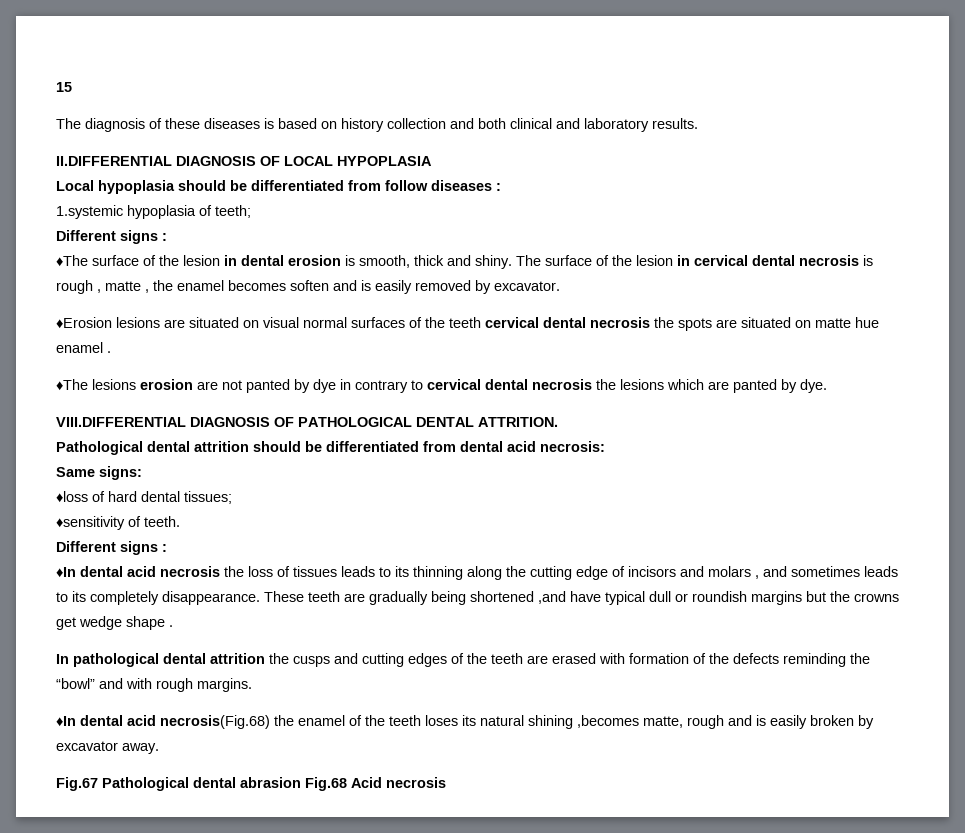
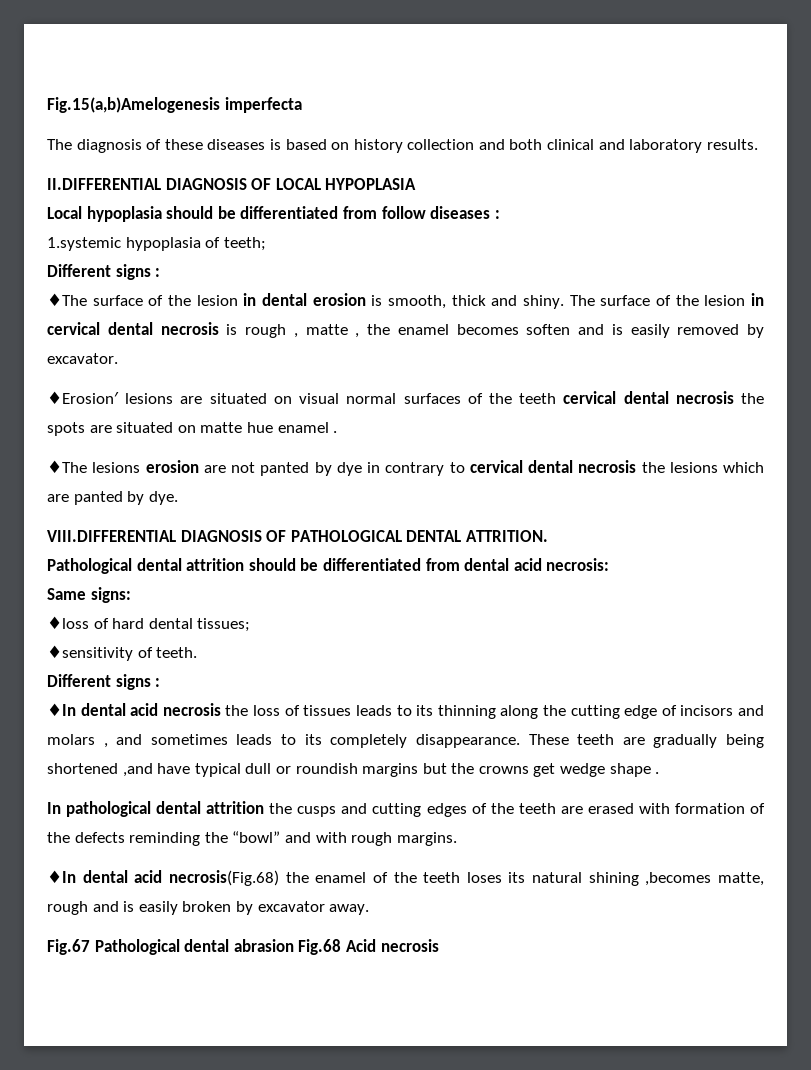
[56,82,72,92] 15 -> [47,97,302,113] Fig.15(a,b)Amelogenesis imperfecta
[56,317,112,329] ♦Erosion -> [47,391,119,404] ♦Erosion′

